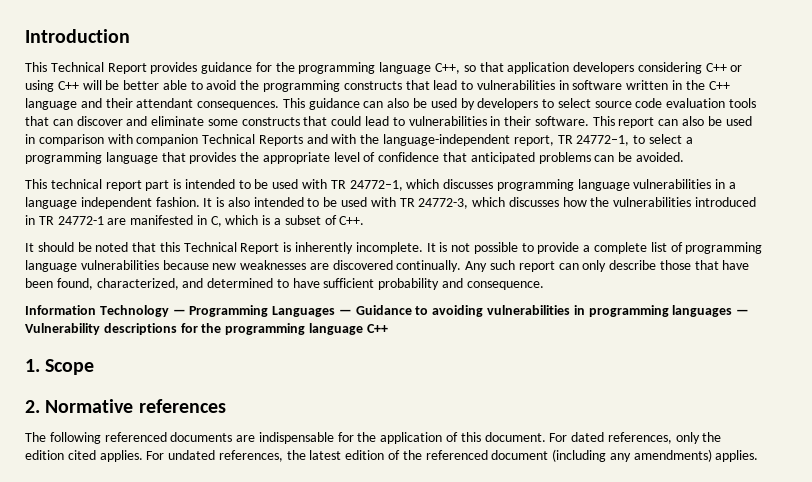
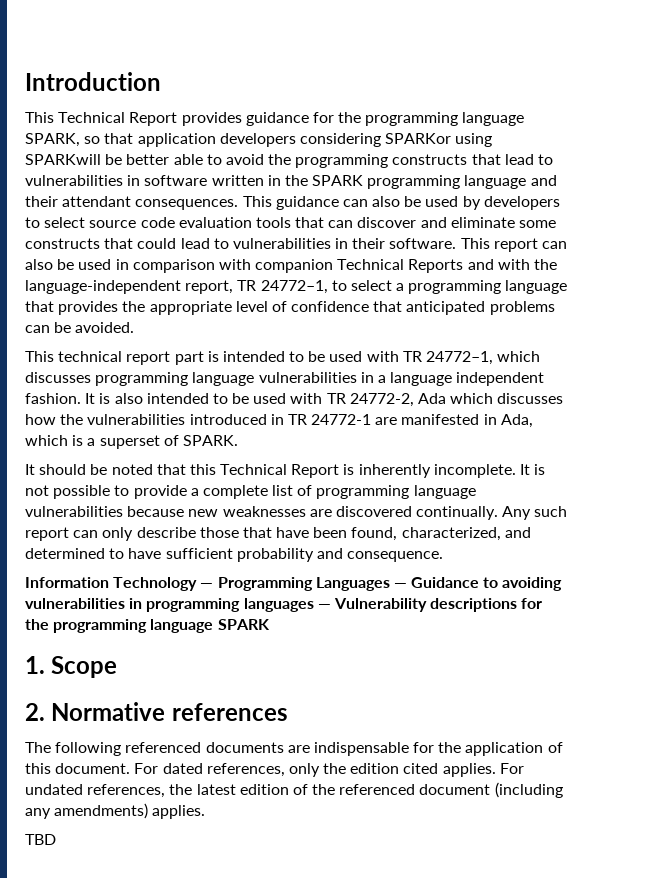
[435,63,461,74] C++, -> [25,133,80,147] SPARK,
[705,63,743,72] [25,80,102,92] C++ or using C++ will -> [385,133,493,147] [25,154,101,165] SPARKor using SPARKwill
[708,81,730,90] C++ -> [312,175,461,189] SPARK programming
[418,198,469,209] 24772-3, -> [349,393,447,407] 24772-2, Ada
[210,216,222,227] C, -> [500,414,533,428] Ada,
[284,215,365,225] subset of C++. -> [99,435,238,449] superset of SPARK.
[366,324,388,333] C++ -> [217,619,270,630] SPARK
(759, 456) none -> [25,834,56,845] // TBD

